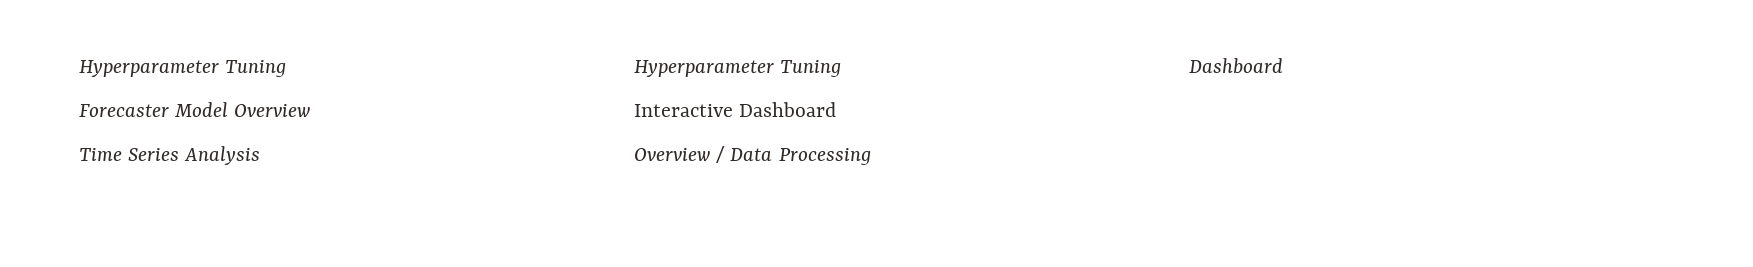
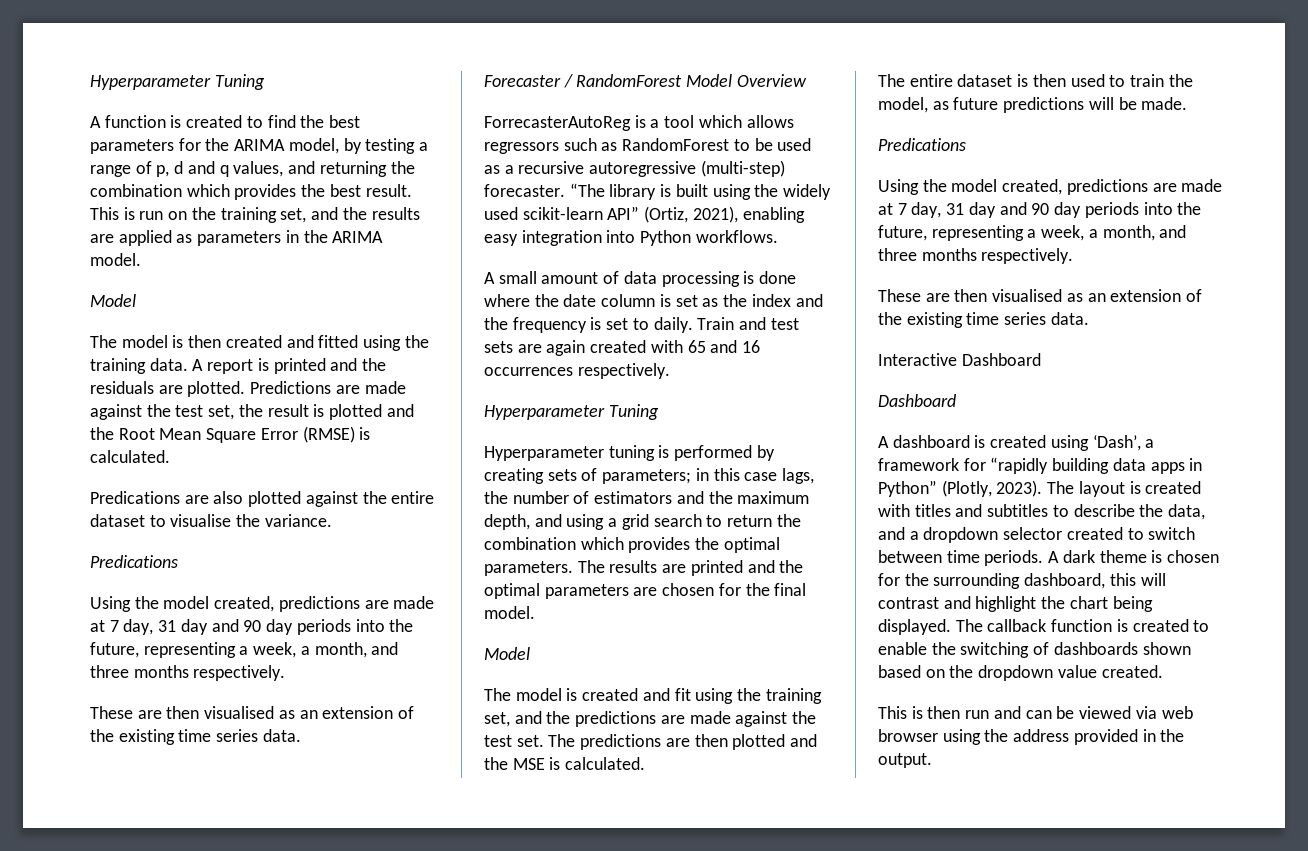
[79,60,287,77] Hyperparameter Tuning -> [90,74,265,90] [90,115,361,128] [90,138,429,154] [90,161,415,177] [90,184,412,200] [90,207,420,223] [90,230,384,246] [90,253,141,266] [90,294,136,307] [90,335,429,351] [90,358,387,374] [90,381,406,397] [90,404,414,420] [90,426,371,443] [90,450,170,463] [90,491,435,507] [90,514,332,527] [90,555,178,568] [90,596,435,612] [90,619,414,635] [90,642,399,658] [90,665,286,681] [90,706,415,719] [90,729,301,745] Hyperparameter Tuning // A function is created to find the best parameters for the ARIMA model, by testing a range of p, d and q values, and returning the combination which provides the best result. This is run on the training set, and the results are applied as parameters in the ARIMA model. // Model // The model is then created and fitted using the training data. A report is printed and the residuals are plotted. Predictions are made against the test set, the result is plotted and the Root Mean Square Error (RMSE) is calculated. // Predications are also plotted against the entire dataset to visualise the variance. // Predications // Using the model created, predictions are made at 7 day, 31 day and 90 day periods into the future, representing a week, a month, and three months respectively. // These are then visualised as an extension of the existing time series data.
(169, 110) none -> [563,74,683,88] / RandomForest
[79,146,261,165] [634,60,842,77] [634,102,837,117] [634,146,871,165] [1189,58,1283,74] Time Series Analysis // Hyperparameter Tuning // Interactive Dashboard // Overview / Data Processing // Dashboard -> [484,115,794,131] [484,138,812,154] [484,160,785,177] [484,183,832,200] [484,206,805,223] [484,230,778,246] [484,271,797,287] [484,294,823,307] [484,317,799,333] [484,340,761,356] [484,363,670,379] [484,404,659,420] [484,445,775,461] [484,468,815,484] [484,491,810,504] [484,514,801,530] [484,537,780,553] [484,560,804,576] [484,583,807,599] [484,606,535,619] [484,647,530,660] [484,688,822,704] [484,711,817,727] [484,734,818,750] [484,757,646,770] [878,74,1193,87] [878,97,1188,113] [878,138,966,151] [878,179,1223,195] [878,202,1202,218] [878,225,1187,241] [878,248,1074,264] [878,289,1203,302] [878,312,1089,328] [878,353,1041,366] [878,394,956,407] [878,435,1155,451] [878,457,1203,474] [878,480,1202,497] [878,504,1206,520] [878,527,1196,543] [878,550,1220,566] [878,573,1166,589] [878,596,1153,612] [878,619,1210,635] [878,642,1191,658] [878,665,1163,681] [878,706,1193,719] [878,729,1185,745] [878,753,932,768] ForrecasterAutoReg is a tool which allows regressors such as RandomForest to be used as a recursive autoregressive (multi-step) forecaster. “The library is built using the widely used scikit-learn API” (Ortiz, 2021), enabling easy integration into Python workflows. // A small amount of data processing is done where the date column is set as the index and the frequency is set to daily. Train and test sets are again created with 65 and 16 occurrences respectively. // Hyperparameter Tuning // Hyperparameter tuning is performed by creating sets of parameters; in this case lags, the number of estimators and the maximum depth, and using a grid search to return the combination which provides the optimal parameters. The results are printed and the optimal parameters are chosen for the final model. // Model // The model is created and fit using the training set, and the predictions are made against the test set. The predictions are then plotted and the MSE is calculated. // The entire dataset is then used to train the model, as future predictions will be made. // Predications // Using the model created, predictions are made at 7 day, 31 day and 90 day periods into the future, representing a week, a month, and three months respectively. // These are then visualised as an extension of the existing time series data. // Interactive Dashboard // Dashboard // A dashboard is created using ‘Dash’, a framework for “rapidly building data apps in Python” (Plotly, 2023). The layout is created with titles and subtitles to describe the data, and a dropdown selector created to switch between time periods. A dark theme is chosen for the surrounding dashboard, this will contrast and highlight the chart being displayed. The callback function is created to enable the switching of dashboards shown based on the dropdown value created. // This is then run and can be viewed via web browser using the address provided in the output.

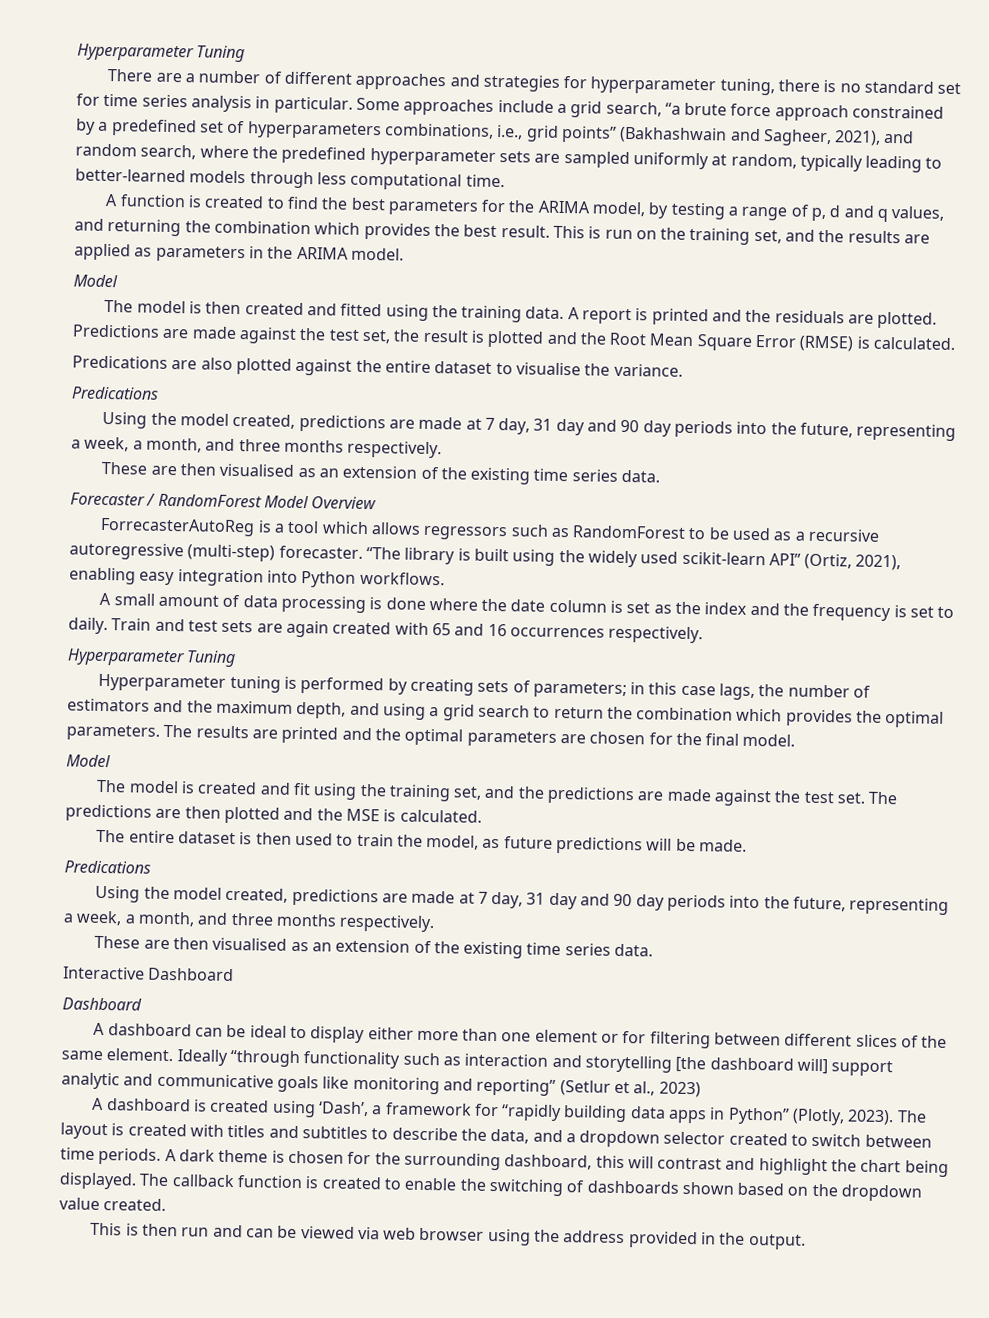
[90,74,265,90] Hyperparameter Tuning -> [77,43,246,63] [107,68,962,96] [76,93,945,122] [76,118,915,147] [75,143,943,173] [75,168,505,191] Hyperparameter Tuning // There are a number of different approaches and strategies for hyperparameter tuning, there is no standard set for time series analysis in particular. Some approaches include a grid search, “a brute force approach constrained by a predefined set of hyperparameters combinations, i.e., grid points” (Bakhashwain and Sagheer, 2021), and random search, where the predefined hyperparameter sets are sampled uniformly at random, typically leading to better-learned models through less computational time.
(956, 400) none -> [93,1022,948,1049] [61,1048,894,1077] [61,1072,701,1098] // A dashboard can be ideal to display either more than one element or for filtering between different slices of the same element. Ideally “through functionality such as interaction and storytelling [the dashboard will] support analytic and communicative goals like monitoring and reporting” (Setlur et al., 2023)

